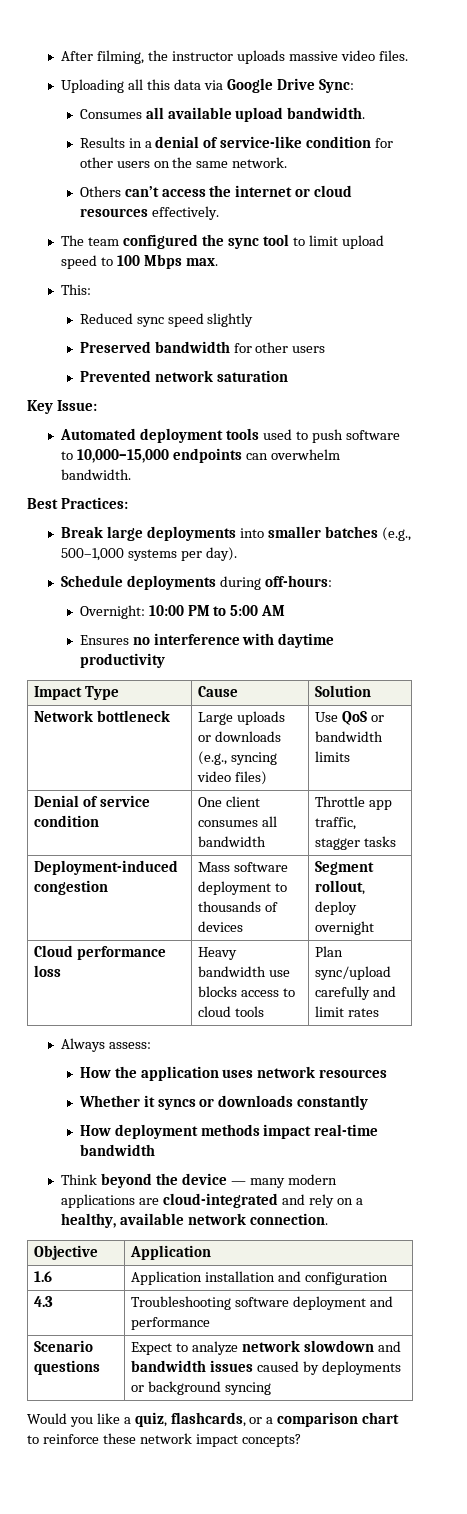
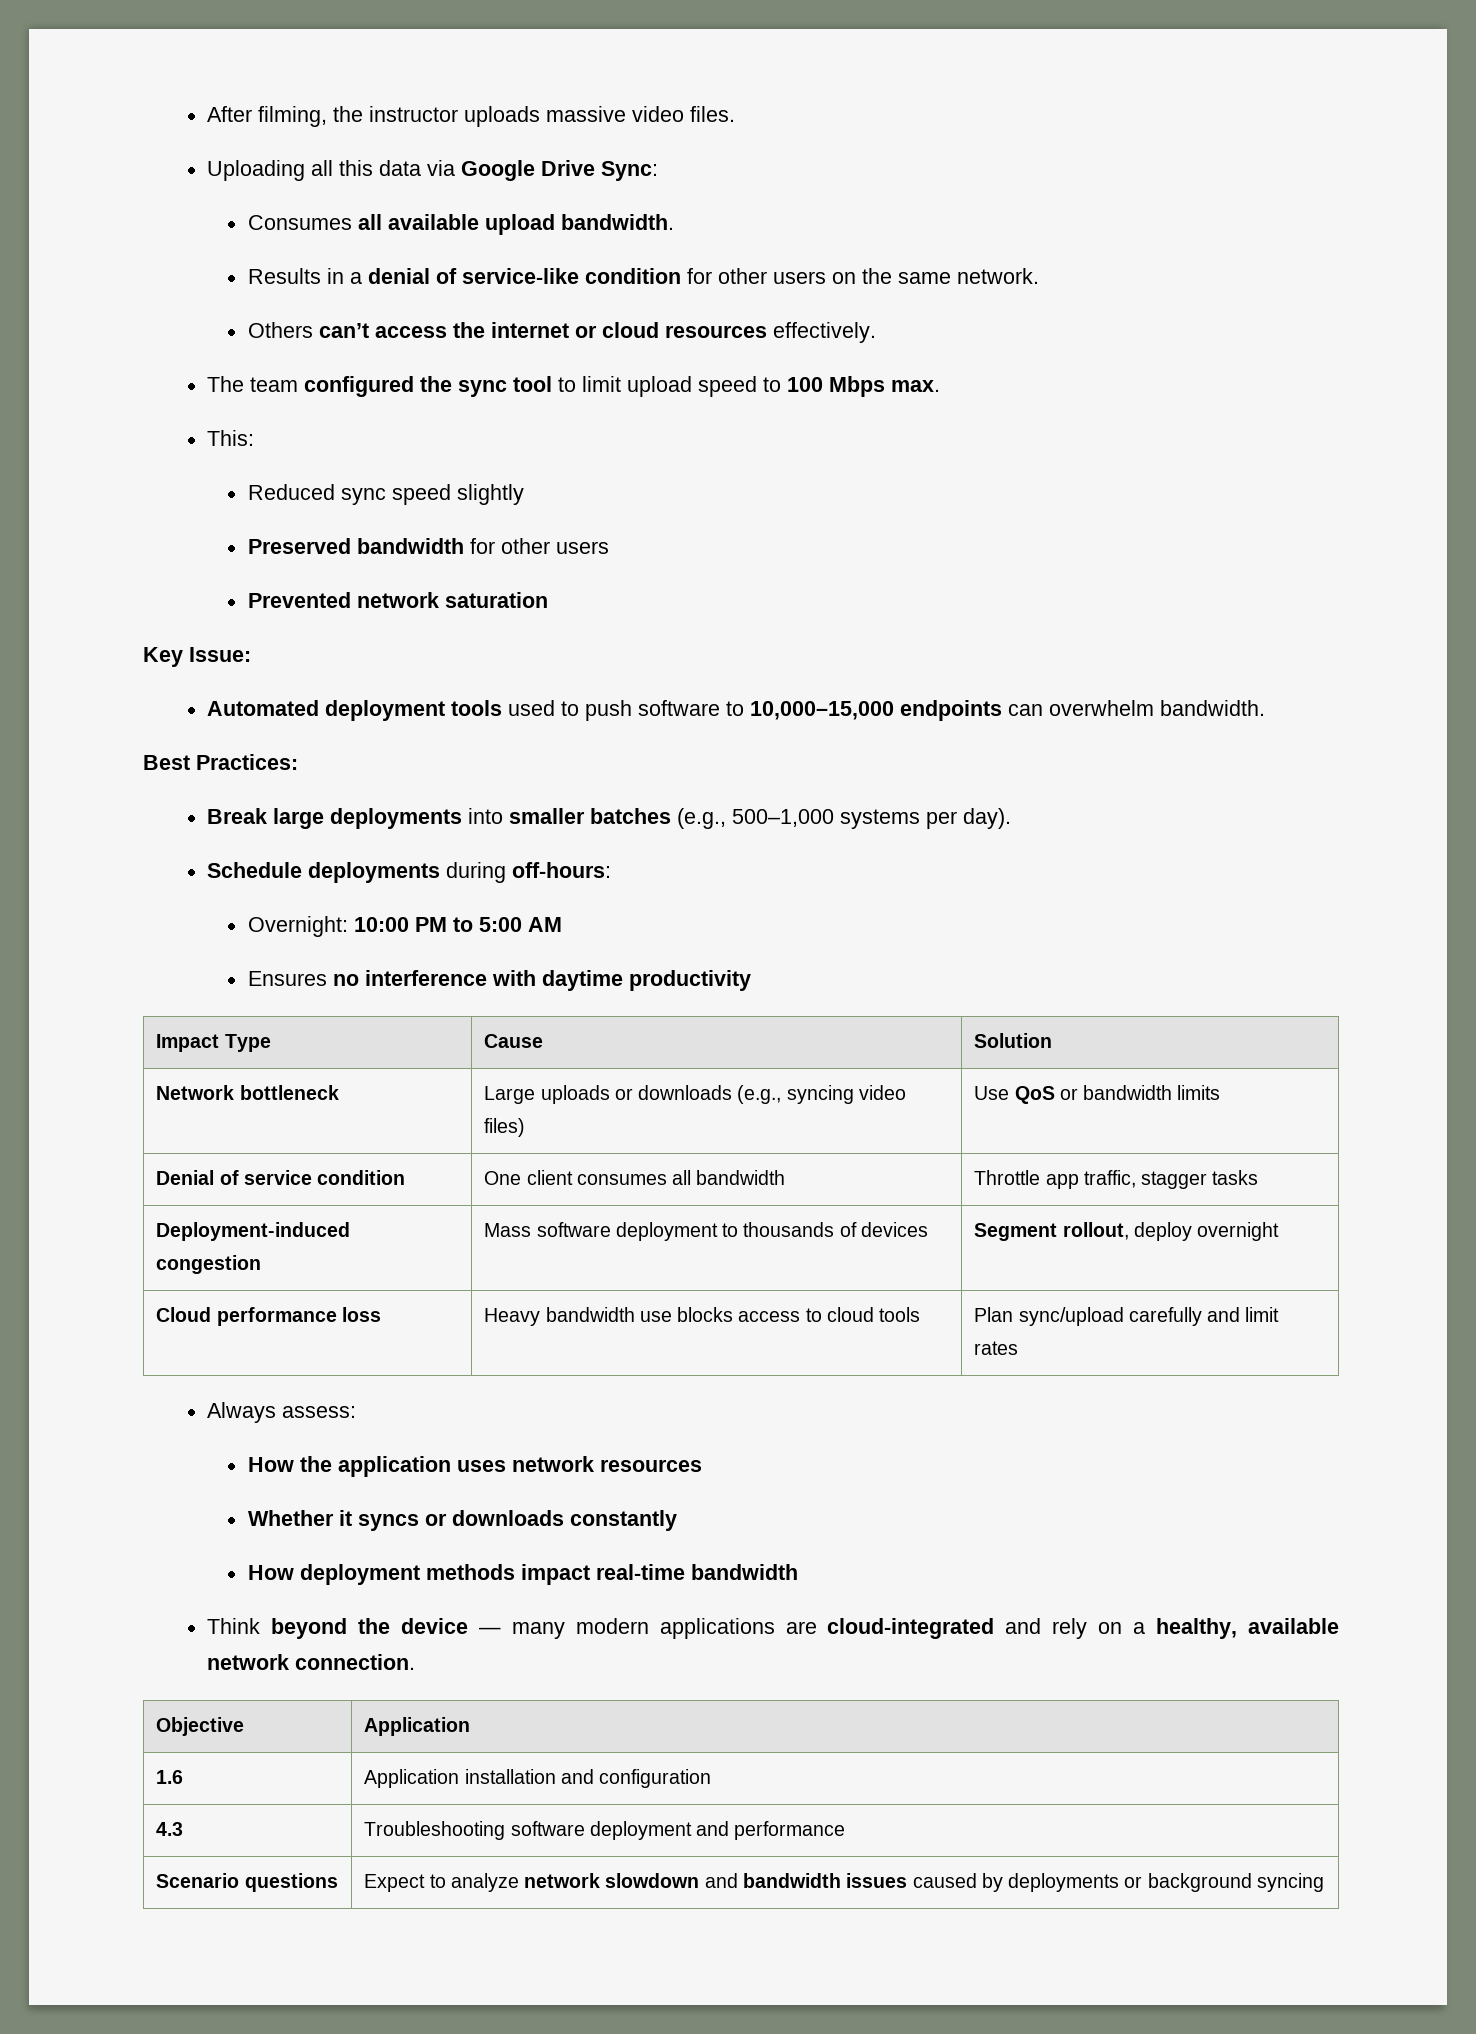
[27,1412,400,1427] [27,1433,301,1447] // Would you like a quiz, flashcards, or a comparison chart to reinforce these network impact concepts? -> (1324, 1882) none

